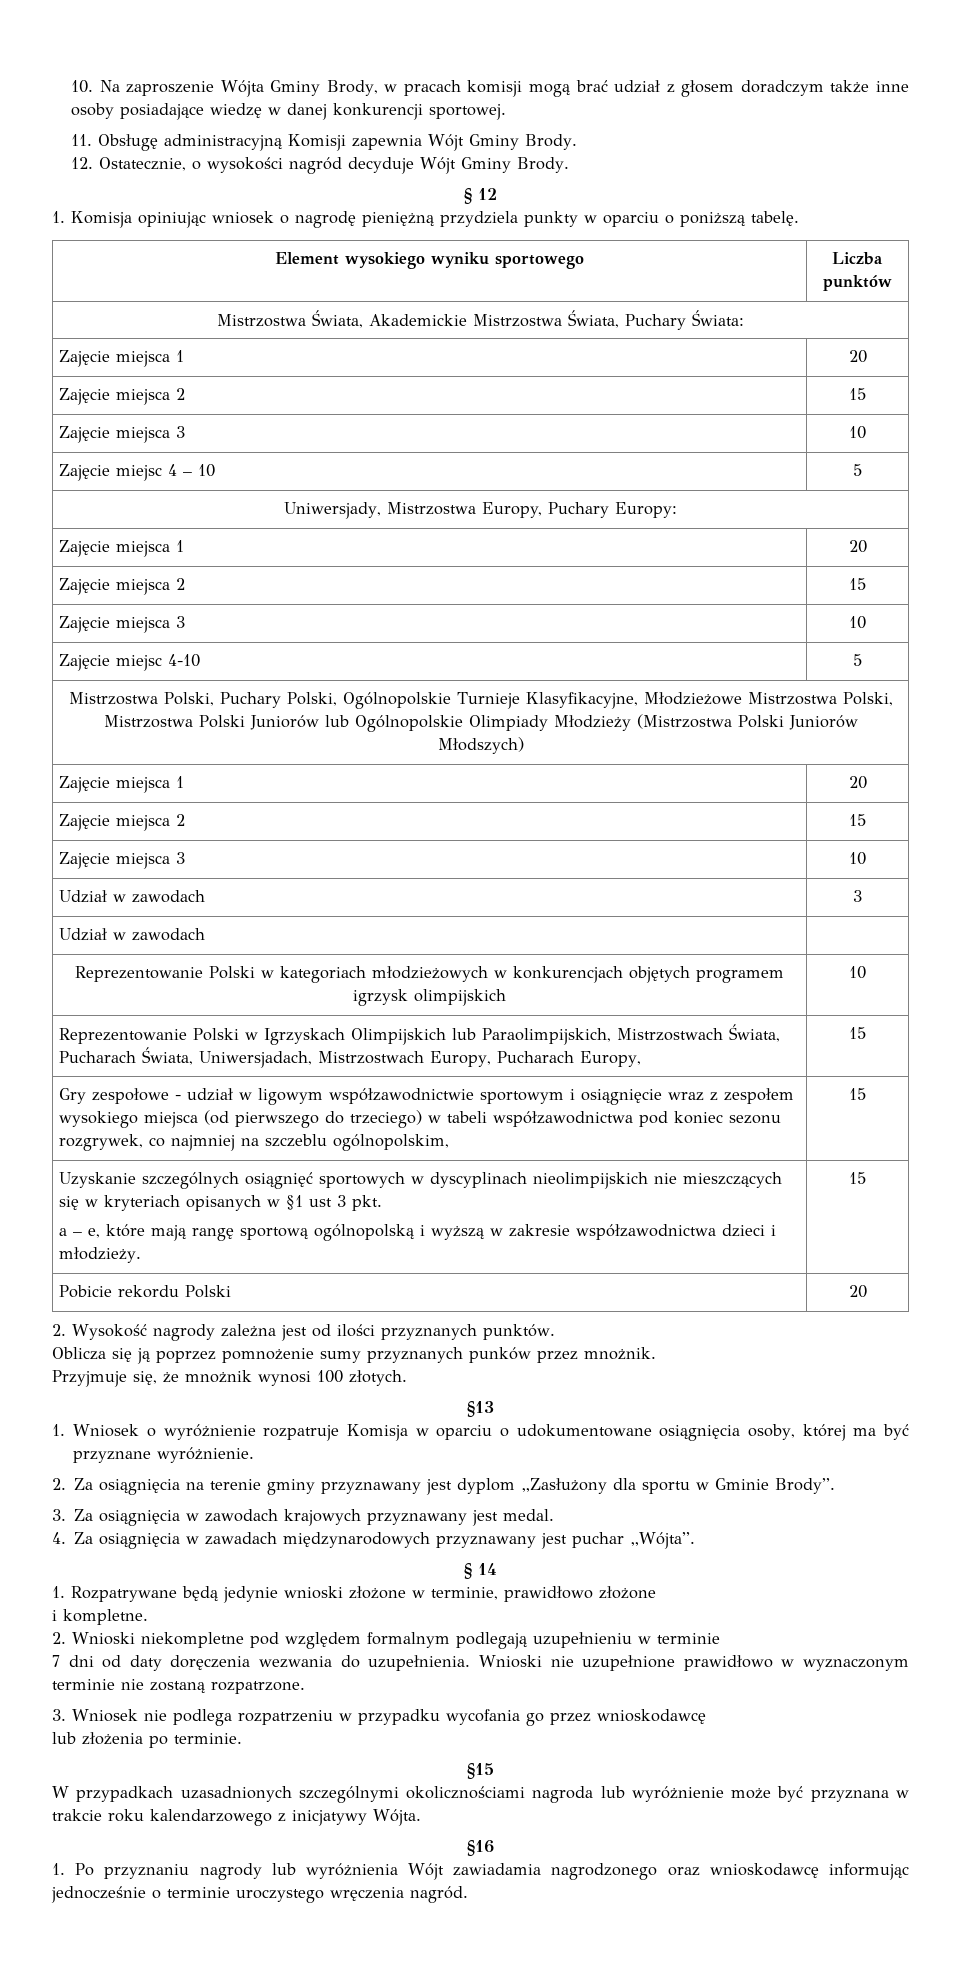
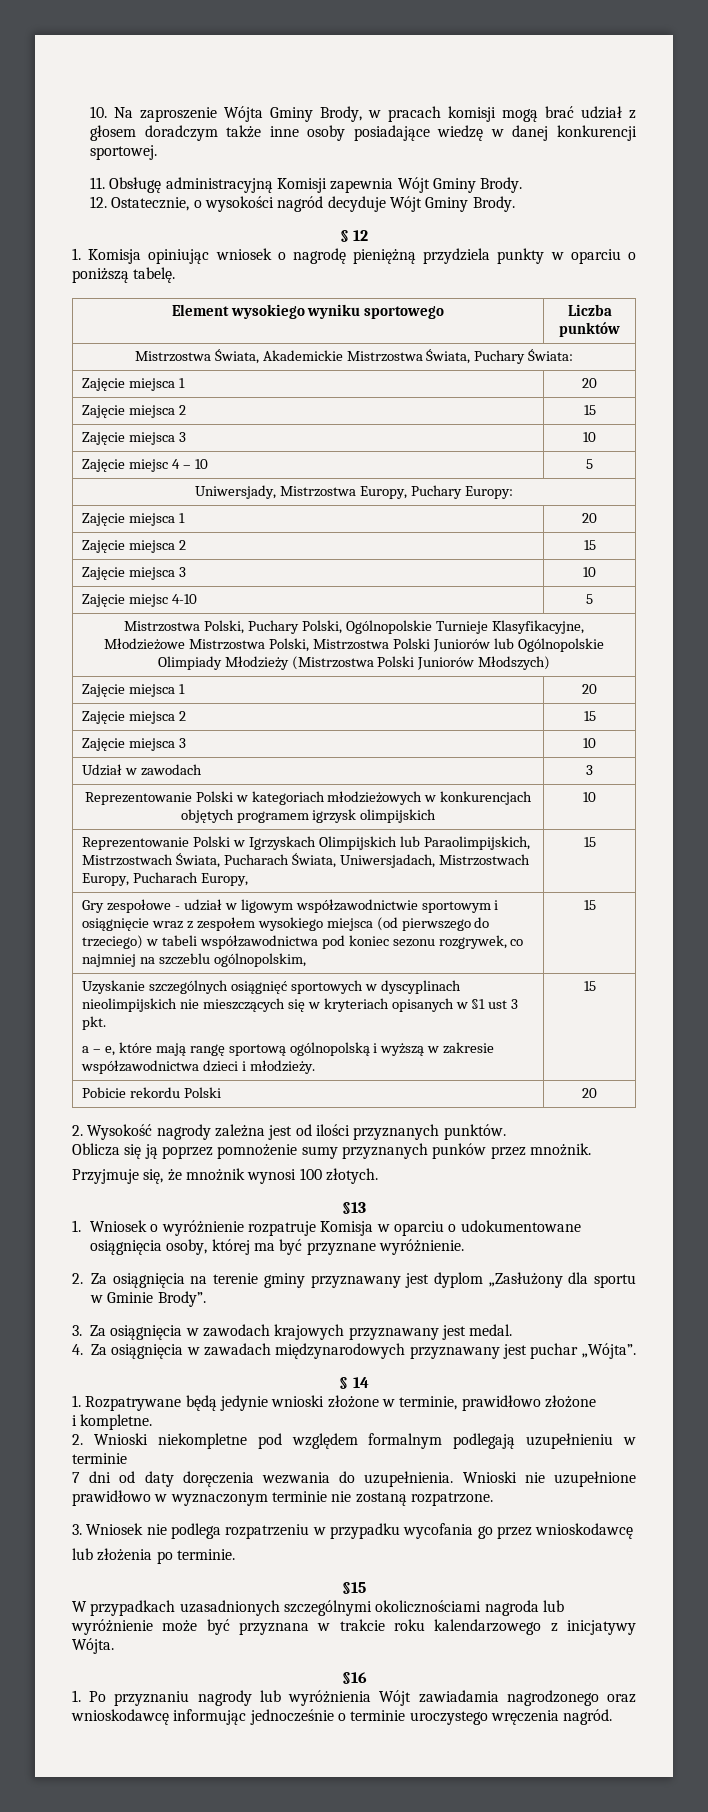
[58,928,205,941] // Udział w zawodach | -> (593, 770) none

